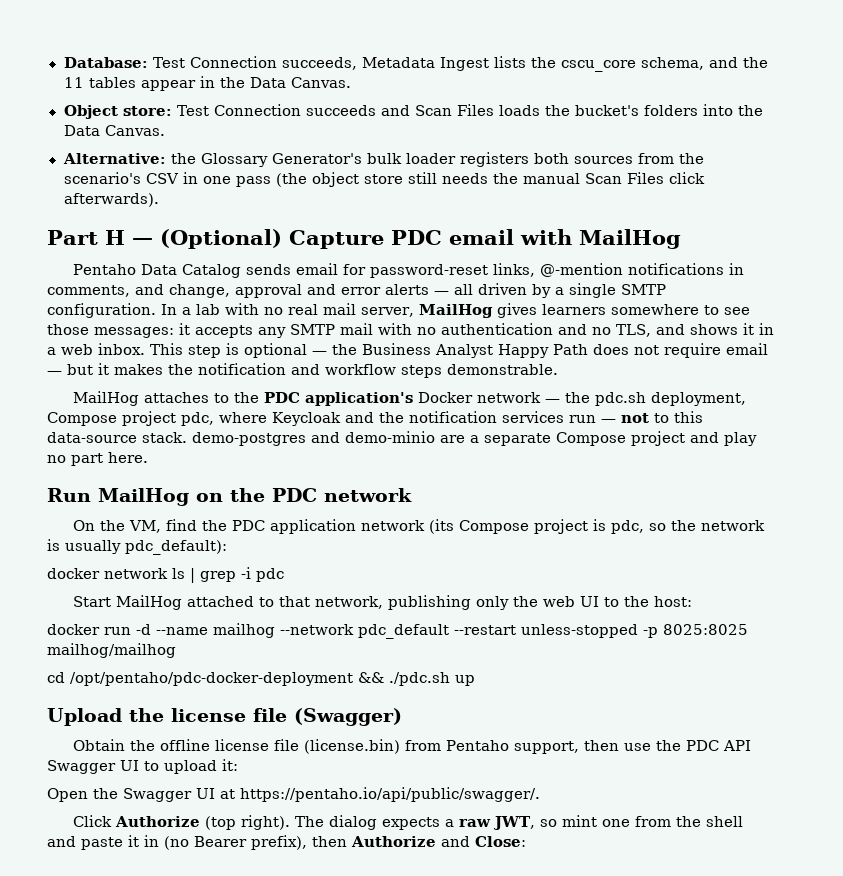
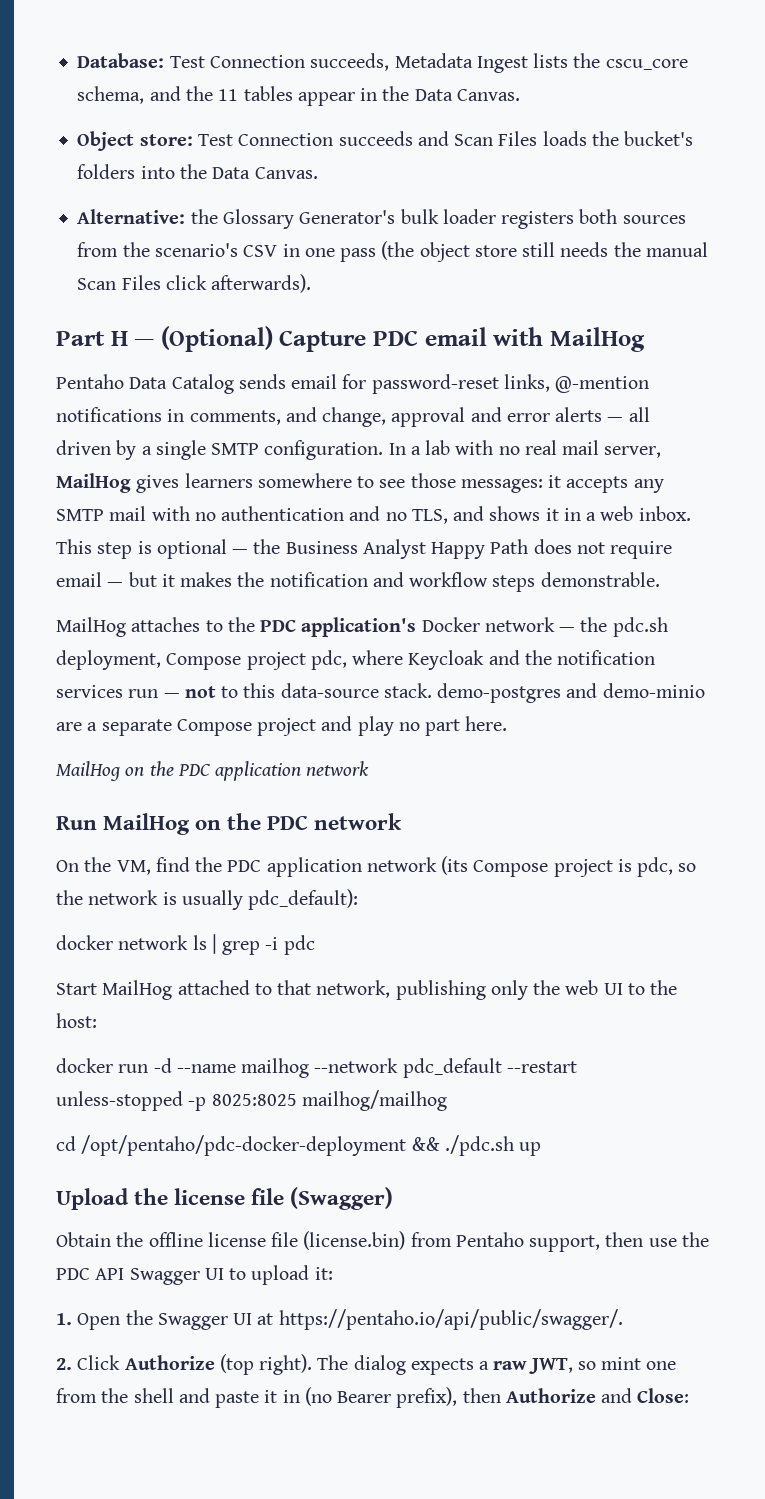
(148, 457) none -> [56,761,370,781] // MailHog on the PDC application network
(238, 765) none -> [56,1313,72,1325] 1.
(540, 794) none -> [56,1358,72,1370] 2.

